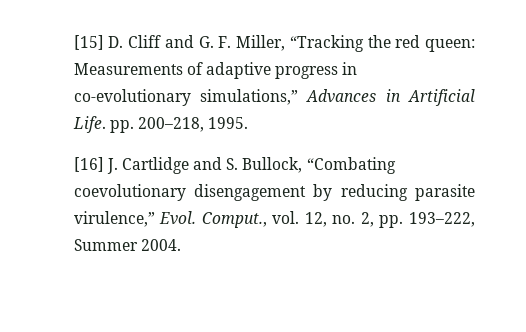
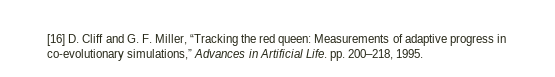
[73,35,104,50] [15] -> [47,34,66,46] [16]
[73,157,396,174] [73,184,475,201] [73,211,476,228] [73,239,181,251] // [16] J. Cartlidge and S. Bullock, “Combating coevolutionary disengagement by reducing parasite virulence,” Evol. Comput., vol. 12, no. 2, pp. 193–222, Summer 2004. -> (424, 53) none

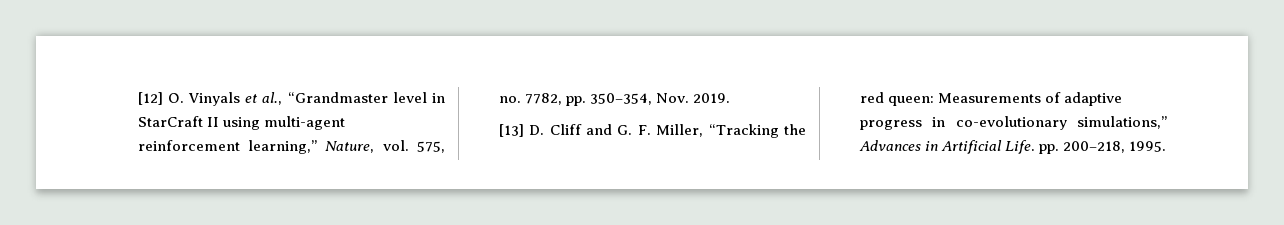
[47,34,66,46] [16] -> [137,92,445,106] [137,116,345,130] [137,140,445,154] [498,93,730,106] [498,124,524,137] [12] O. Vinyals et al., “Grandmaster level in StarCraft II using multi-agent reinforcement learning,” Nature, vol. 575, no. 7782, pp. 350–354, Nov. 2019. // [13]

